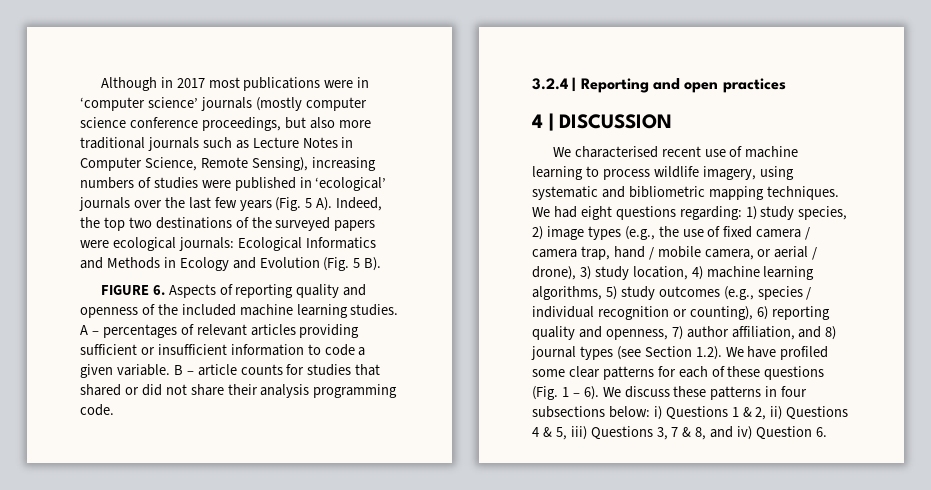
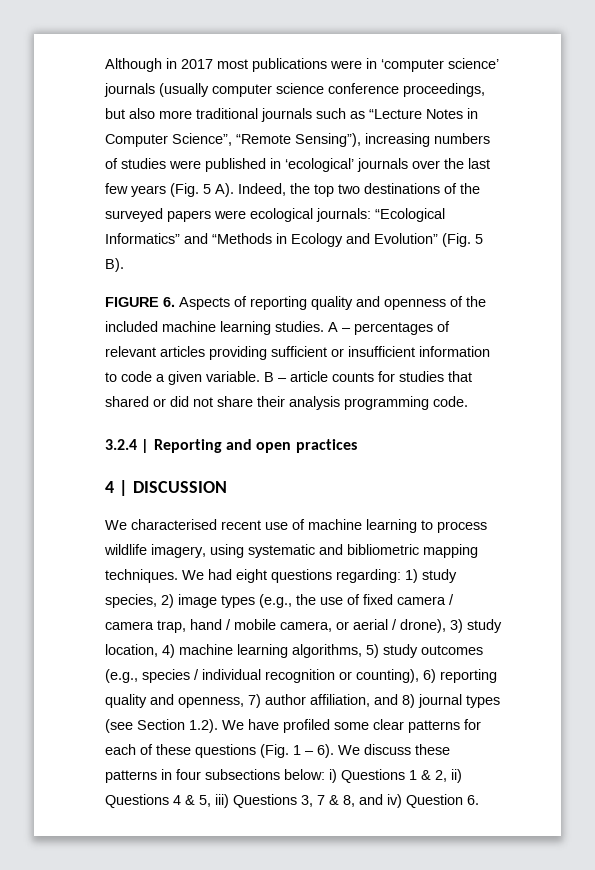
[255,97,302,111] (mostly -> [159,83,209,97] (usually
[252,137,299,148] Lecture -> [369,109,422,119] “Lecture
[144,157,308,171] Science, Remote Sensing), -> [172,133,361,147] Science”, “Remote Sensing”),
[237,237,376,251] [80,257,160,269] Ecological Informatics and Methods -> [375,208,445,222] [105,233,272,244] “Ecological Informatics” and “Methods
[259,257,320,268] Evolution -> [374,233,438,244] Evolution”

